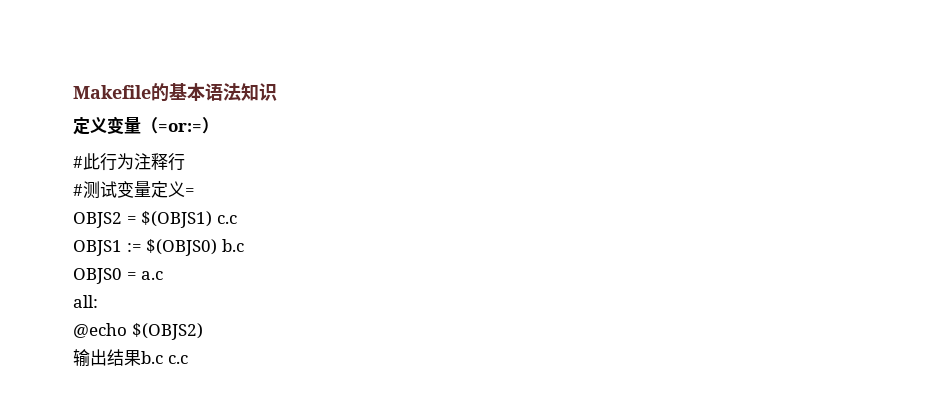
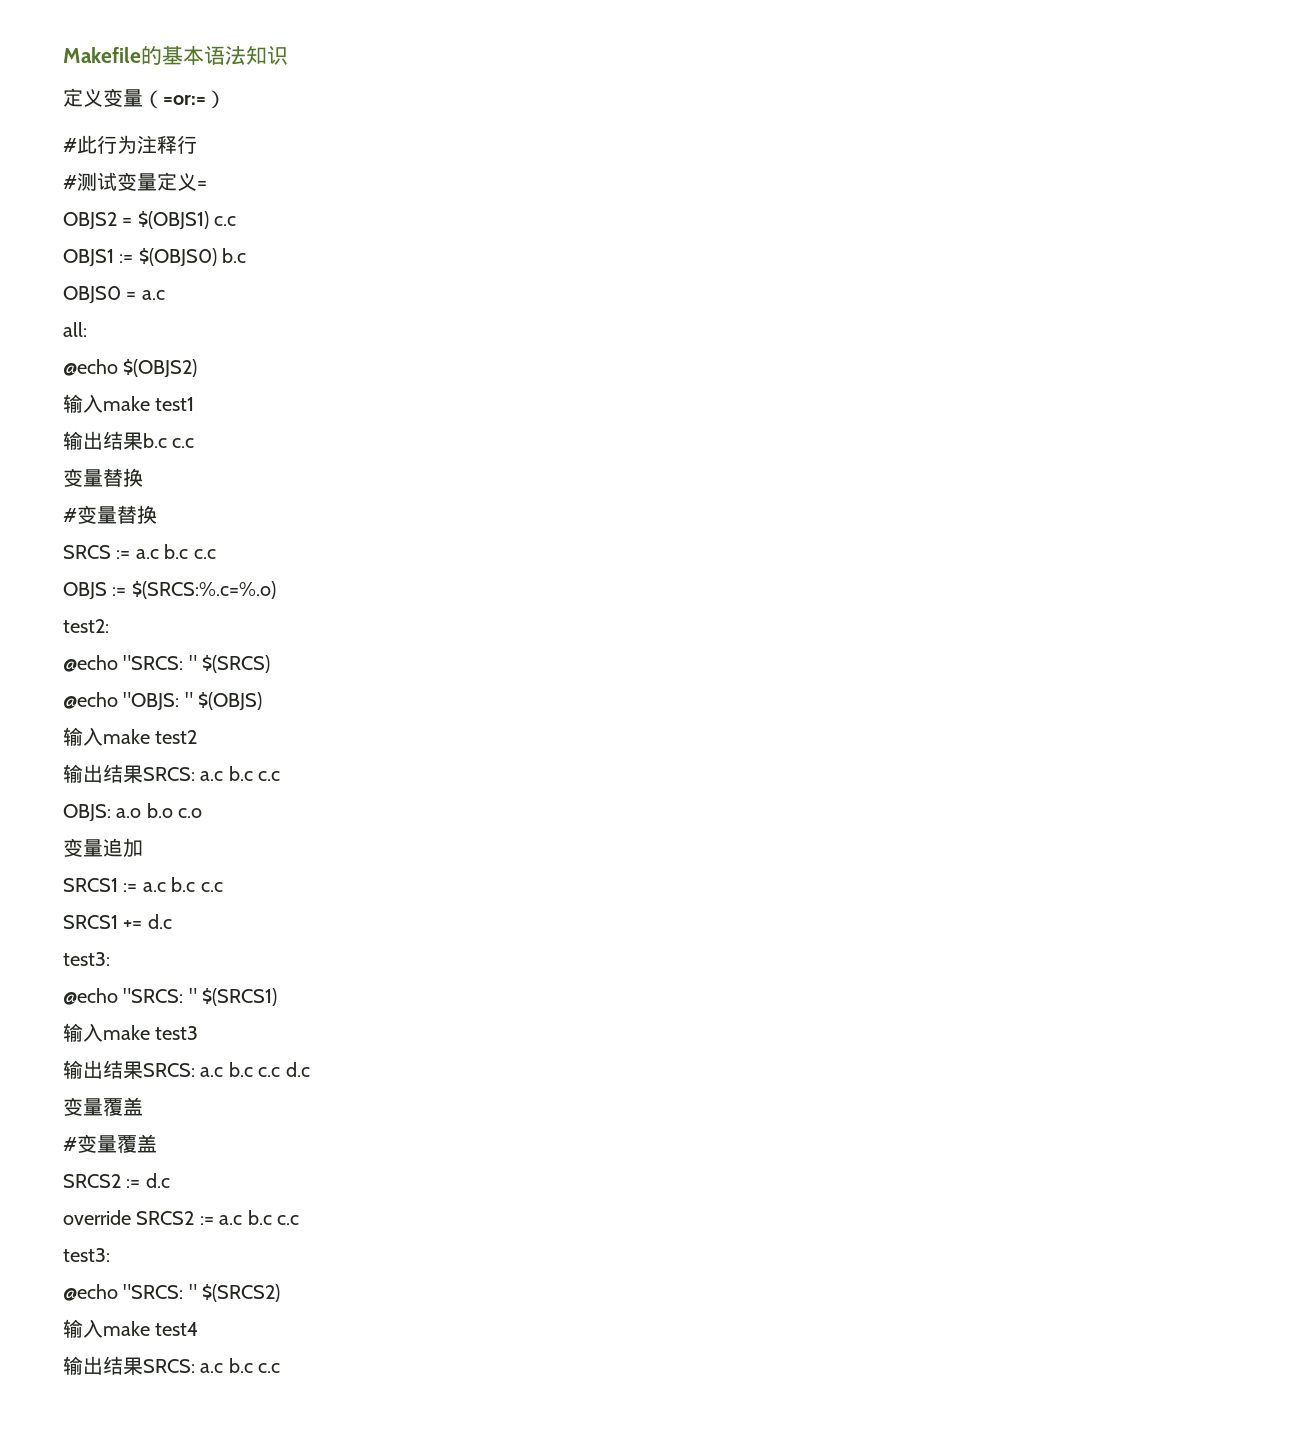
(203, 331) none -> [63,394,195,413] // 输入make test1
(188, 359) none -> [63,468,143,487] [63,505,157,524] [63,544,216,559] [63,581,276,600] [63,619,109,633] [63,655,271,673] [63,692,263,711] [63,727,198,746] [63,764,281,783] [63,803,203,822] [63,838,143,858] [63,877,223,892] [63,914,172,929] [63,952,110,966] [63,988,278,1006] [63,1023,199,1042] [63,1060,310,1079] [63,1097,143,1116] [63,1134,157,1153] [63,1173,170,1188] [63,1210,299,1225] [63,1248,110,1262] [63,1284,281,1302] [63,1319,199,1338] [63,1356,281,1375] // 变量替换 // #变量替换 // SRCS := a.c b.c c.c // OBJS := $(SRCS:%.c=%.o) // test2: // @echo "SRCS: " $(SRCS) // @echo "OBJS: " $(OBJS) // 输入make test2 // 输出结果SRCS: a.c b.c c.c // OBJS: a.o b.o c.o // 变量追加 // SRCS1 := a.c b.c c.c // SRCS1 += d.c // test3: // @echo "SRCS: " $(SRCS1) // 输入make test3 // 输出结果SRCS: a.c b.c c.c d.c // 变量覆盖 // #变量覆盖 // SRCS2 := d.c // override SRCS2 := a.c b.c c.c // test3: // @echo "SRCS: " $(SRCS2) // 输入make test4 // 输出结果SRCS: a.c b.c c.c

